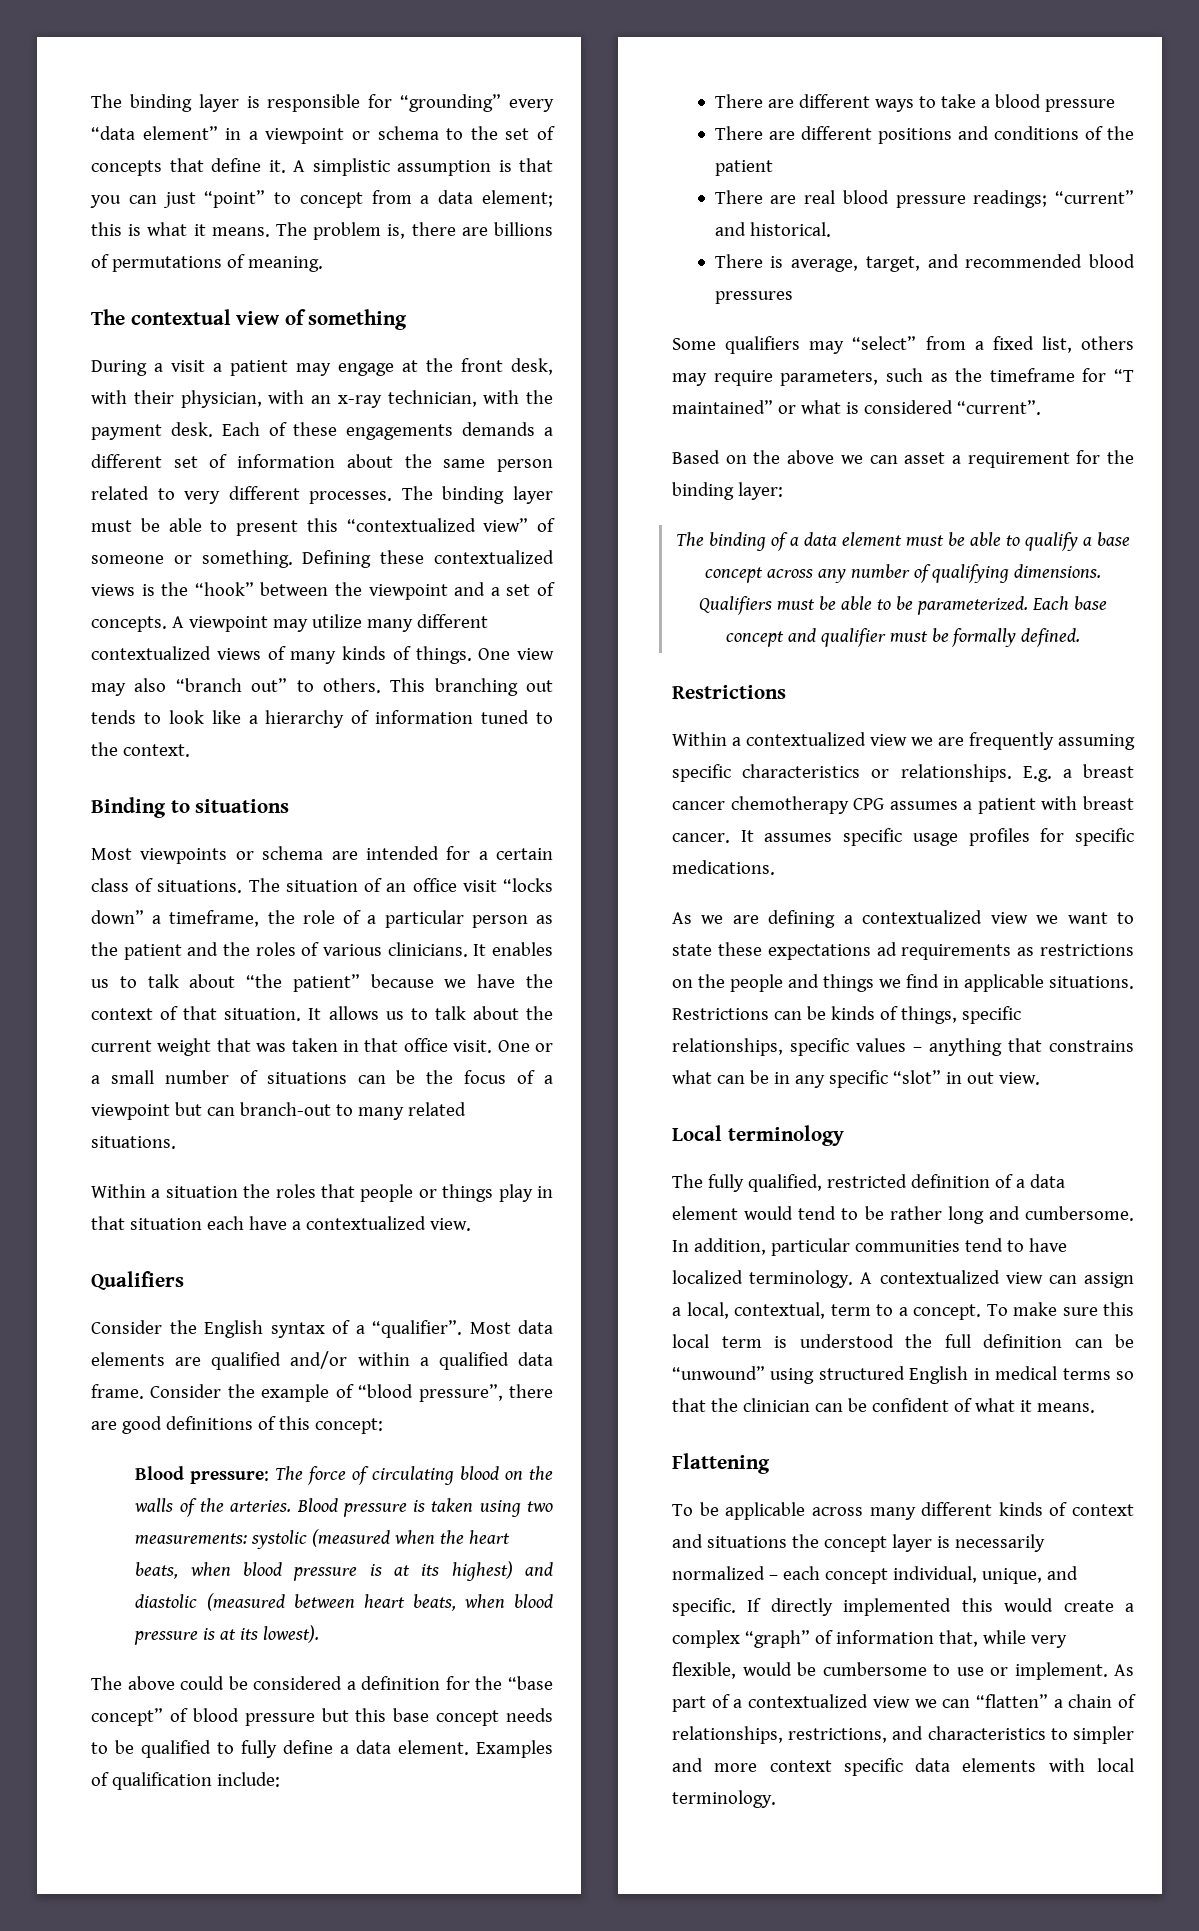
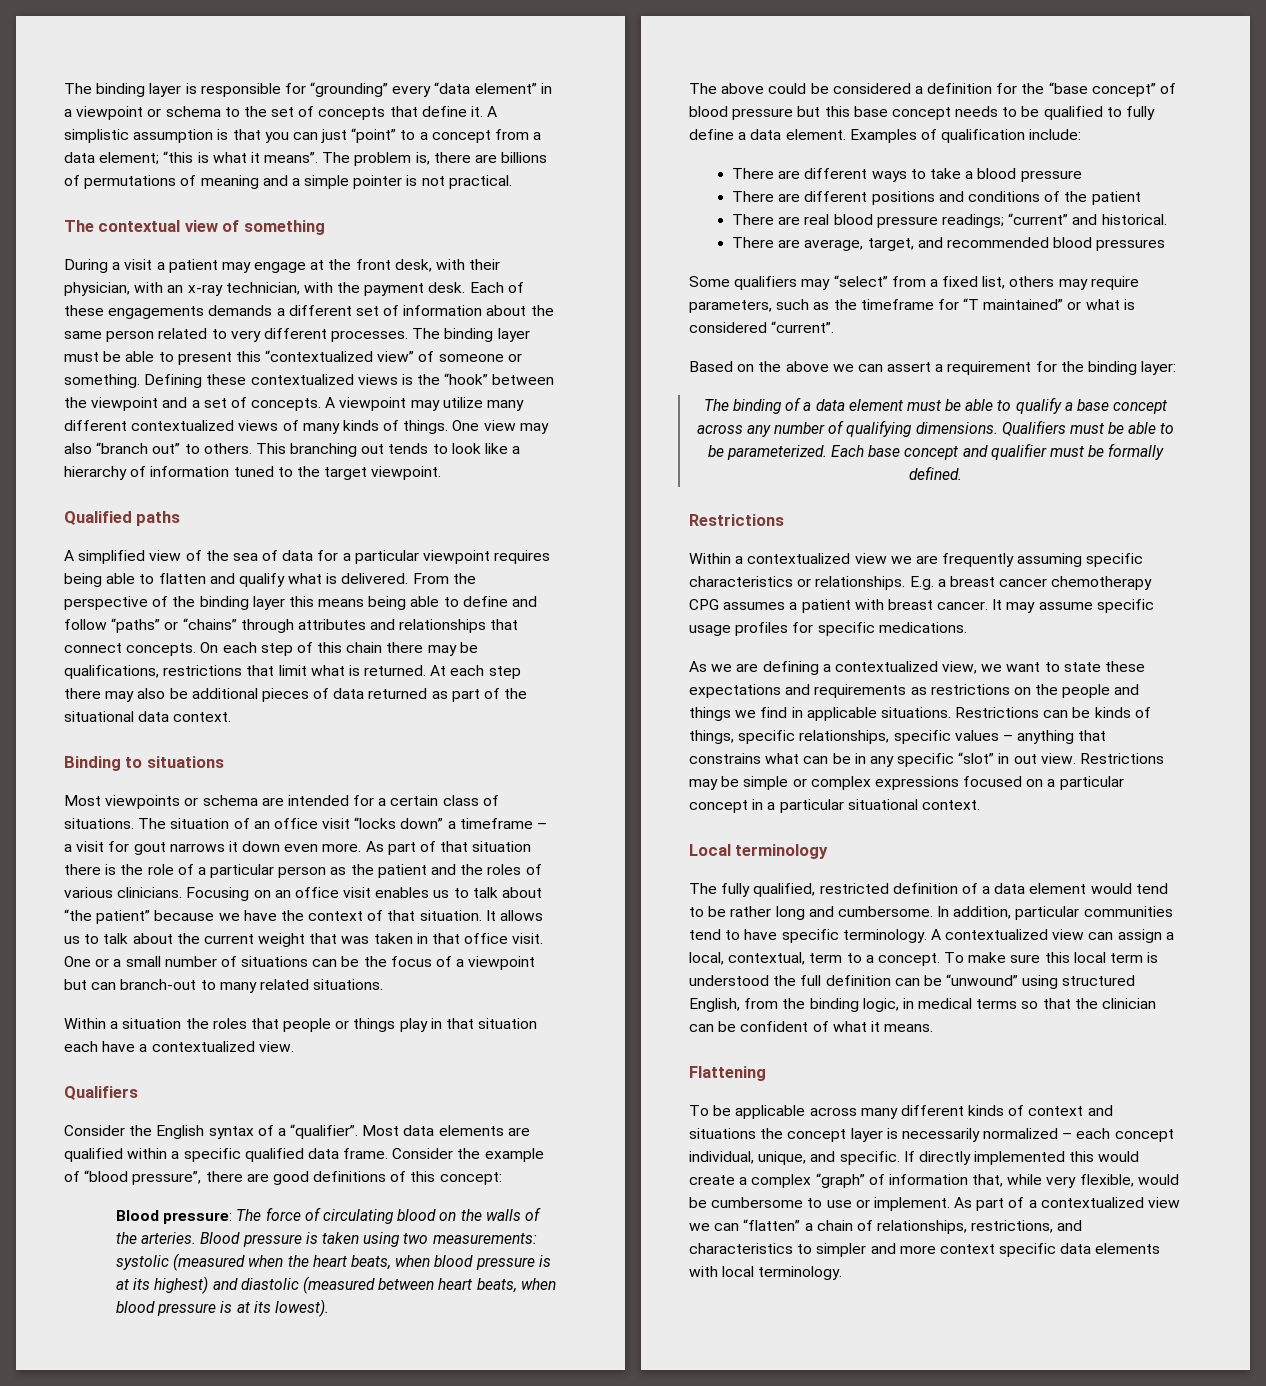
(292, 198) none -> [419,132,428,140] a
[91,222,122,236] this -> [163,151,194,163] “this
[211,227,270,237] means. -> [264,152,319,163] means”.
[247,256,323,272] meaning. -> [200,175,512,189] meaning and a simple pointer is not practical.
(118, 749) none -> [324,466,442,480] [64,511,181,526] [64,550,551,564] [64,573,476,587] [64,596,538,610] [64,618,519,633] [64,642,478,656] [64,665,521,679] [64,688,528,702] [64,711,170,722] target viewpoint. // Qualified paths // A simplified view of the sea of data for a particular viewpoint requires being able to flatten and qualify what is delivered. From the perspective of the binding layer this means being able to define and follow “paths” or “chains” through attributes and relationships that connect concepts. On each step of this chain there may be qualifications, restrictions that limit what is returned. At each step there may also be additional pieces of data returned as part of the situational data
[169,910,260,927] timeframe, -> [459,818,548,829] [64,841,532,855] [64,864,117,875] timeframe – a visit for gout narrows it down even more. As part of that situation there is
[473,944,487,956] It -> [186,887,372,901] Focusing on an office visit
[290,1351,348,1369] and/or -> (123, 1155) none
(429, 1361) none -> [183,1148,241,1162] specific
[770,256,784,268] is -> [778,239,801,248] are
[904,452,946,464] asset -> [887,362,932,372] assert
[764,833,833,842] assumes -> [1006,602,1093,613] may assume
[990,912,1028,924] view -> [942,661,978,674] view,
[876,942,897,956] ad -> [785,684,811,695] and
(1040, 1078) none -> [1080,753,1165,764] [689,776,1124,790] [689,799,980,813] Restrictions may be simple or complex expressions focused on a particular concept in a particular situational context.
[672,1270,743,1284] localized -> [781,929,839,943] specific
[909,1366,969,1384] English -> [689,998,899,1012] English, from the binding logic,

